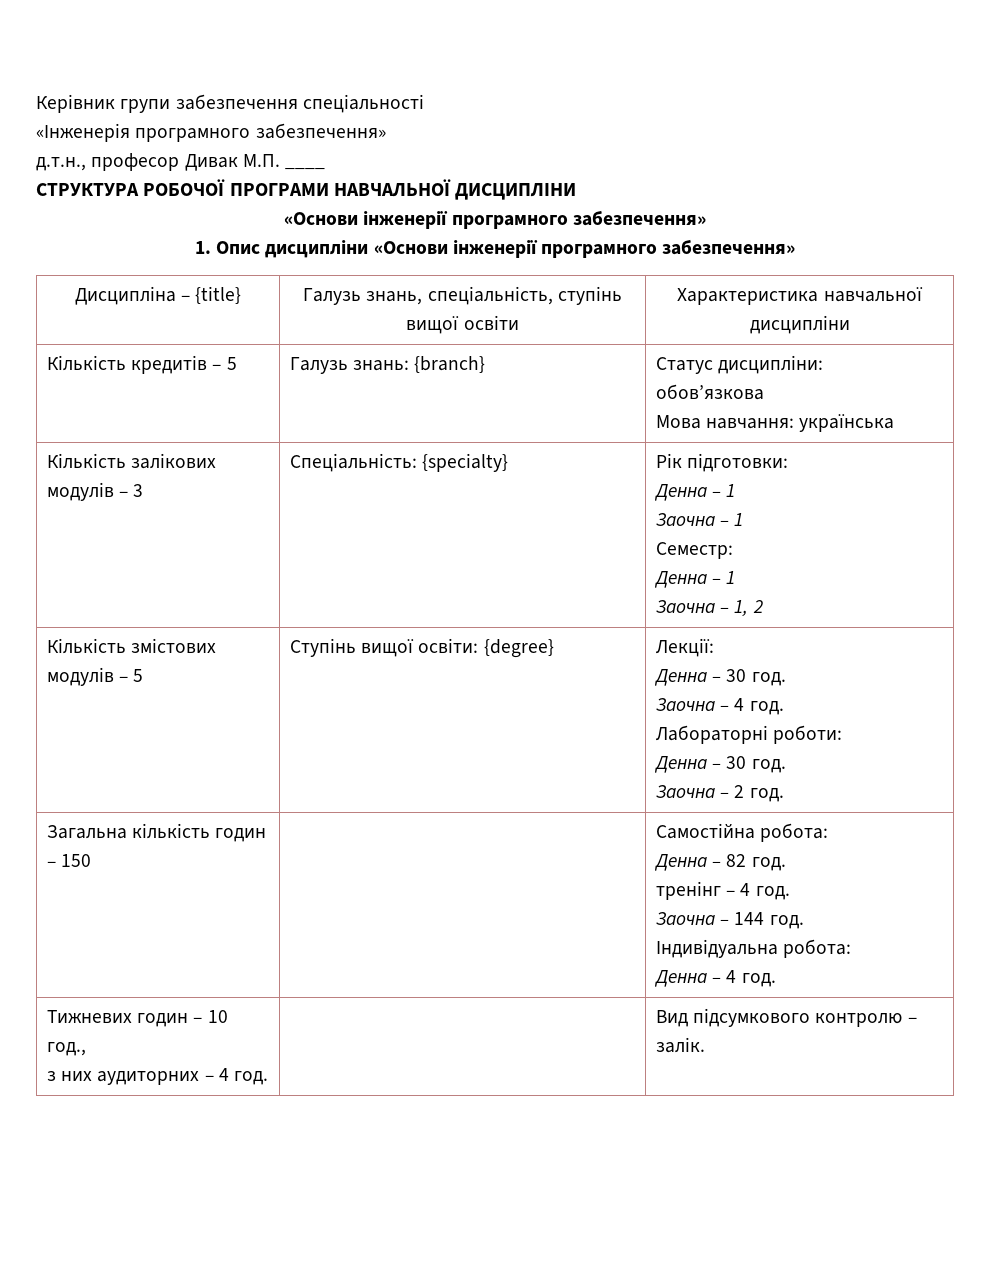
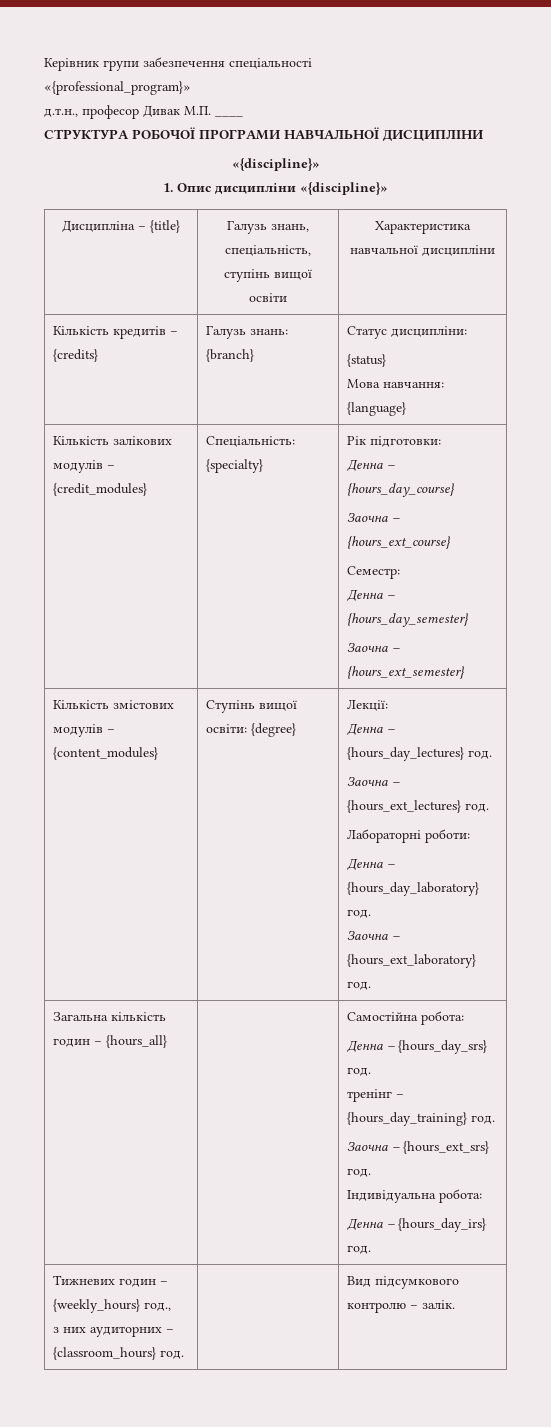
[36,123,386,142] «Інженерія програмного забезпечення» -> [44,81,191,95] «{professional_program}»
[284,210,706,229] «Основи інженерії програмного забезпечення» -> [231,158,320,171] «{discipline}»
[373,239,796,258] «Основи інженерії програмного забезпечення» -> [300,182,388,195] «{discipline}»
[226,357,237,370] 5 -> [52,349,98,362] {credits}
[655,384,764,400] обов’язкова -> [346,354,386,367] {status}
[799,414,895,432] українська -> [346,402,406,416] {language}
[133,484,144,497] 3 -> [52,483,147,496] {credit_modules}
[726,484,736,497] [655,513,744,526] 1 // Заочна – 1 -> [346,483,454,497] [346,513,400,522] [346,536,450,550] {hours_day_course} // Заочна – {hours_ext_course}
[726,571,736,584] [655,600,763,616] 1 // Заочна – 1, 2 -> [346,613,468,627] [346,643,400,652] [346,666,464,680] {hours_day_semester} // Заочна – {hours_ext_semester}
[133,669,144,682] 5 -> [52,747,158,760] {content_modules}
[726,669,786,686] [655,698,745,711] 30 год. // Заочна – 4 -> [346,747,492,761] [346,777,400,786] [346,800,461,813] {hours_day_lectures} год. // Заочна – {hours_ext_lectures}
[726,756,786,773] [655,785,745,798] 30 год. // Заочна – 2 -> [346,882,479,896] [346,909,371,918] [346,931,400,940] [346,954,476,968] {hours_day_laboratory} год. // Заочна – {hours_ext_laboratory}
[61,854,92,867] 150 -> [105,1035,167,1048] {hours_all}
[726,854,747,867] 82 -> [397,1040,487,1054] {hours_day_srs}
[740,883,790,900] [655,912,765,925] 4 год. // Заочна – 144 -> [346,1112,495,1126] [346,1141,489,1154] {hours_day_training} год. // Заочна – {hours_ext_srs}
[726,970,737,983] 4 -> [397,1218,486,1232] {hours_day_irs}
[207,1010,228,1023] 10 -> [52,1299,140,1313] {weekly_hours}
[218,1068,229,1081] 4 -> [52,1347,156,1360] {classroom_hours}

